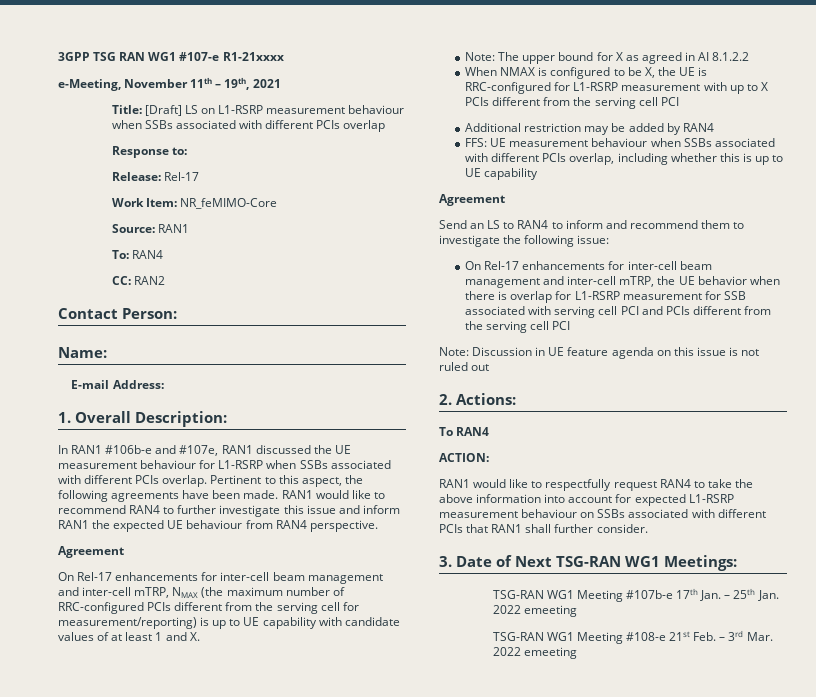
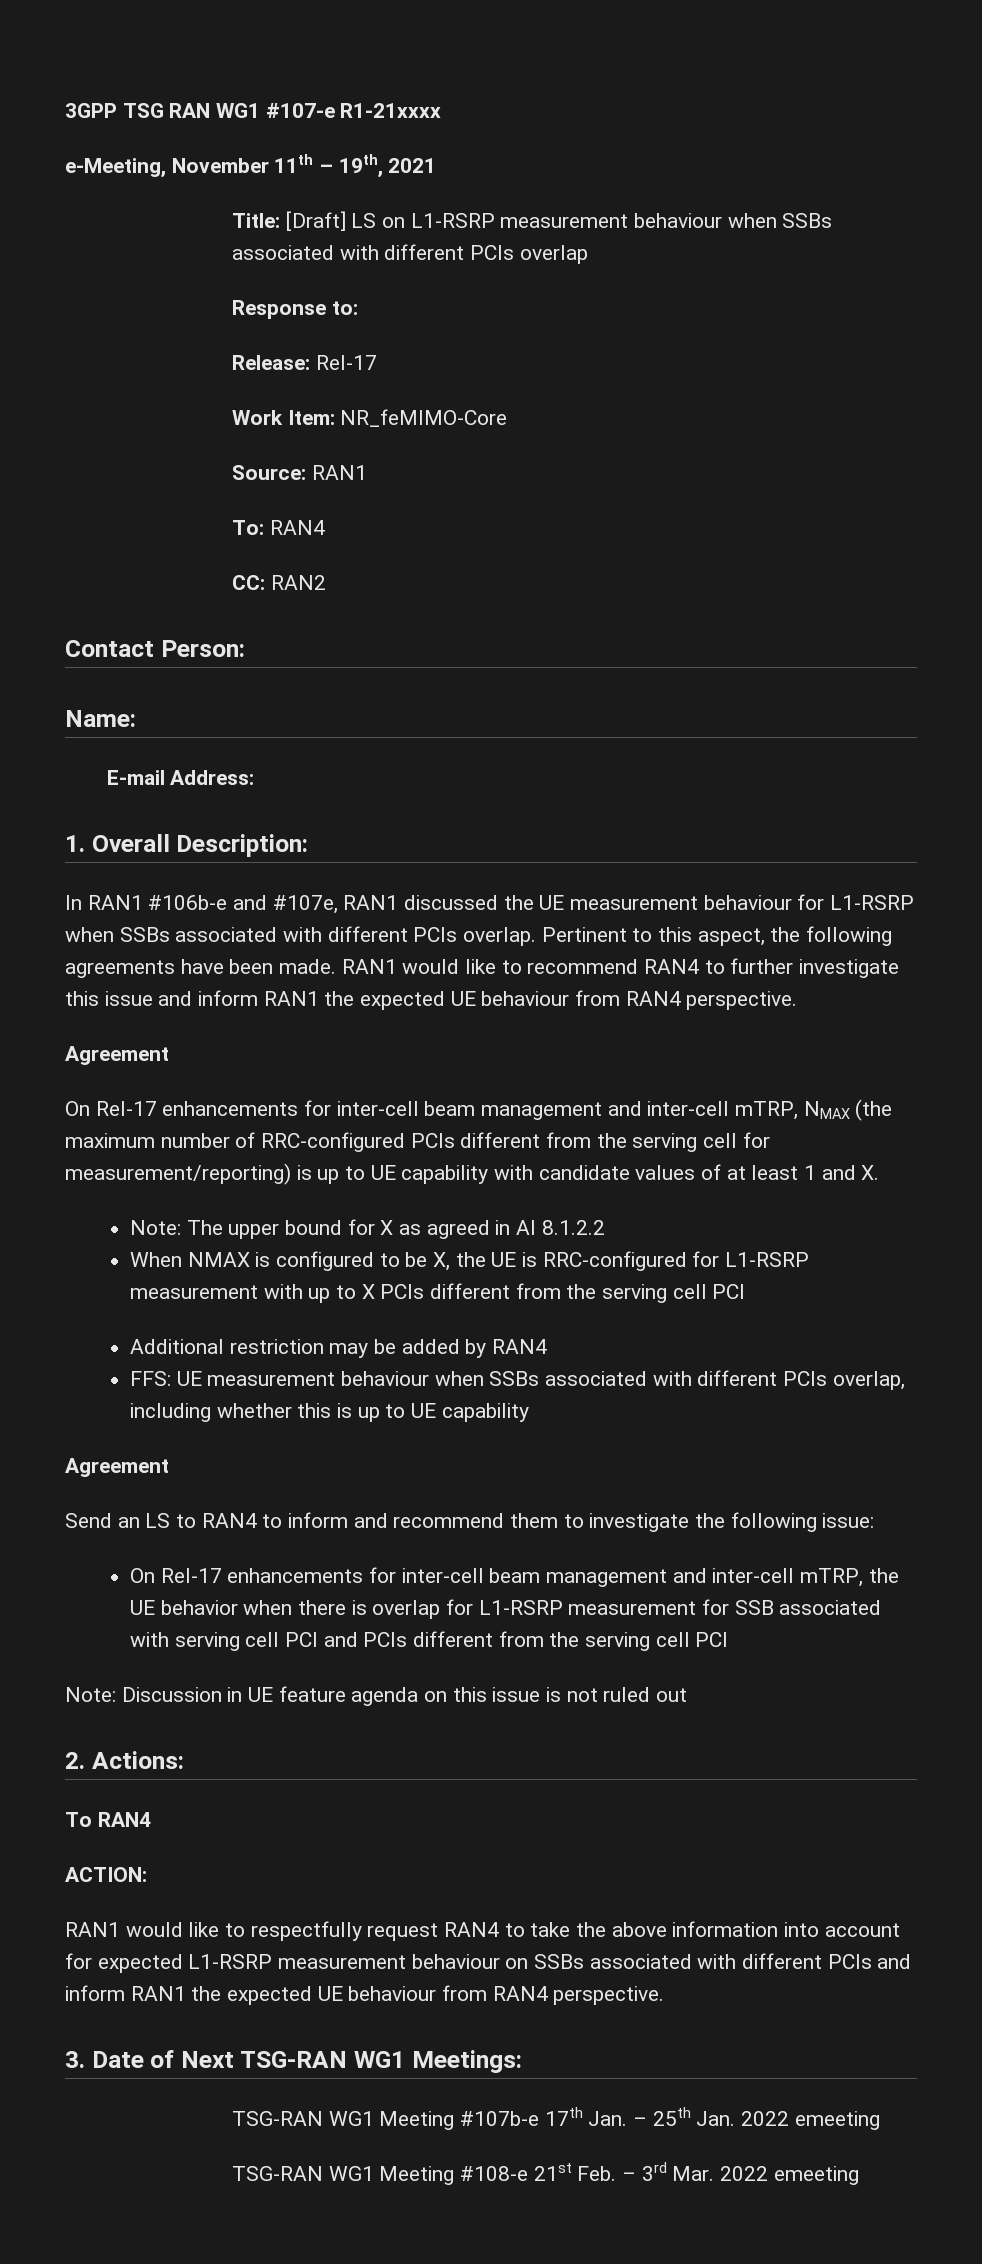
[466,524,648,533] that RAN1 shall further consider. -> [877,1954,912,1969] [65,1985,665,2005] and inform RAN1 the expected UE behaviour from RAN4 perspective.

